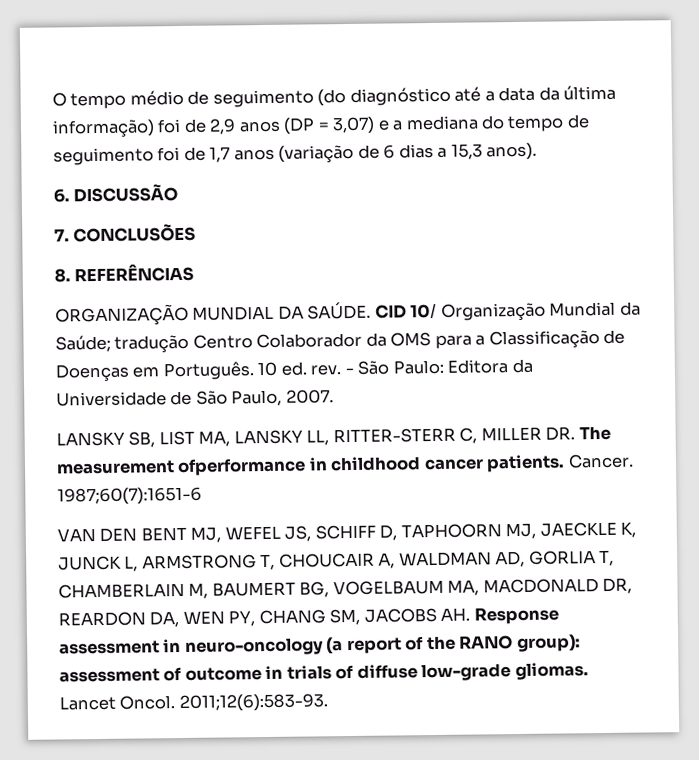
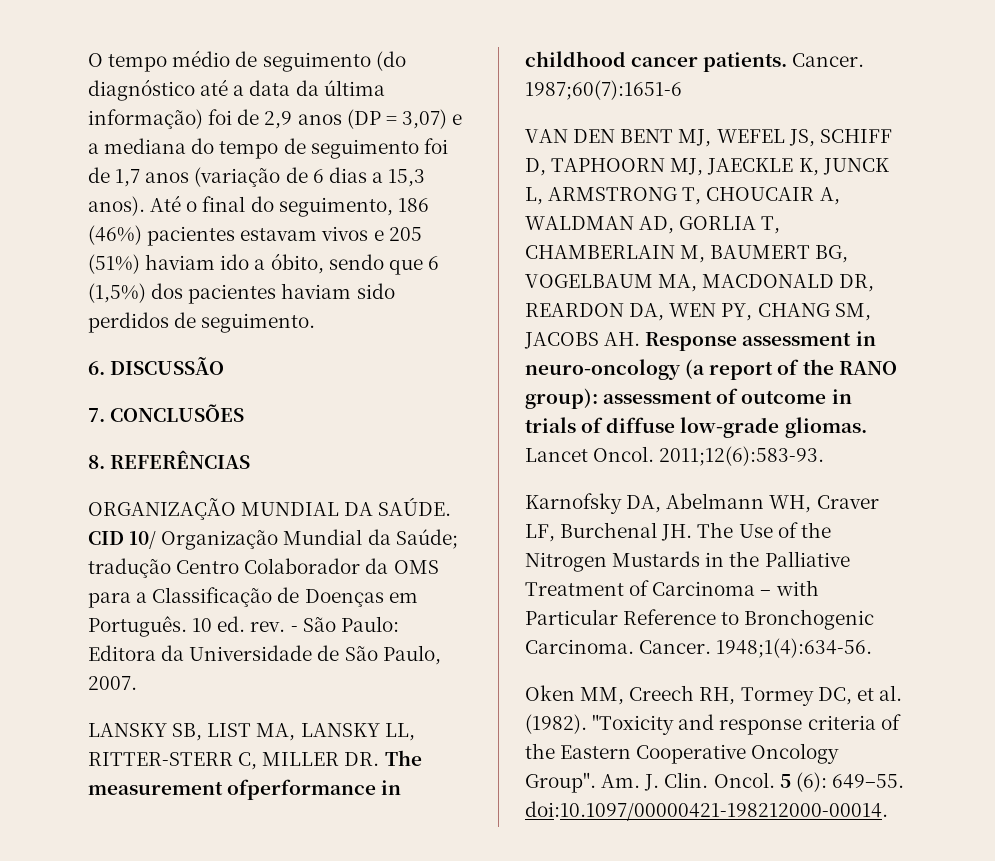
(538, 151) none -> [150,195,429,217] [88,225,422,246] [88,253,439,275] [88,283,395,304] [88,312,316,333] Até o final do seguimento, 186 (46%) pacientes estavam vivos e 205 (51%) haviam ido a óbito, sendo que 6 (1,5%) dos pacientes haviam sido perdidos de seguimento.
(328, 703) none -> [525,493,879,514] [525,522,831,542] [525,551,850,572] [525,580,819,596] [525,609,875,630] [525,638,873,658] [525,685,902,706] [525,714,901,735] [525,743,840,764] [525,772,904,793] [525,801,888,821] // Karnofsky DA, Abelmann WH, Craver LF, Burchenal JH. The Use of the Nitrogen Mustards in the Palliative Treatment of Carcinoma – with Particular Reference to Bronchogenic Carcinoma. Cancer. 1948;1(4):634-56. // Oken MM, Creech RH, Tormey DC, et al. (1982). "Toxicity and response criteria of the Eastern Cooperative Oncology Group". Am. J. Clin. Oncol. 5 (6): 649–55. doi:10.1097/00000421-198212000-00014.

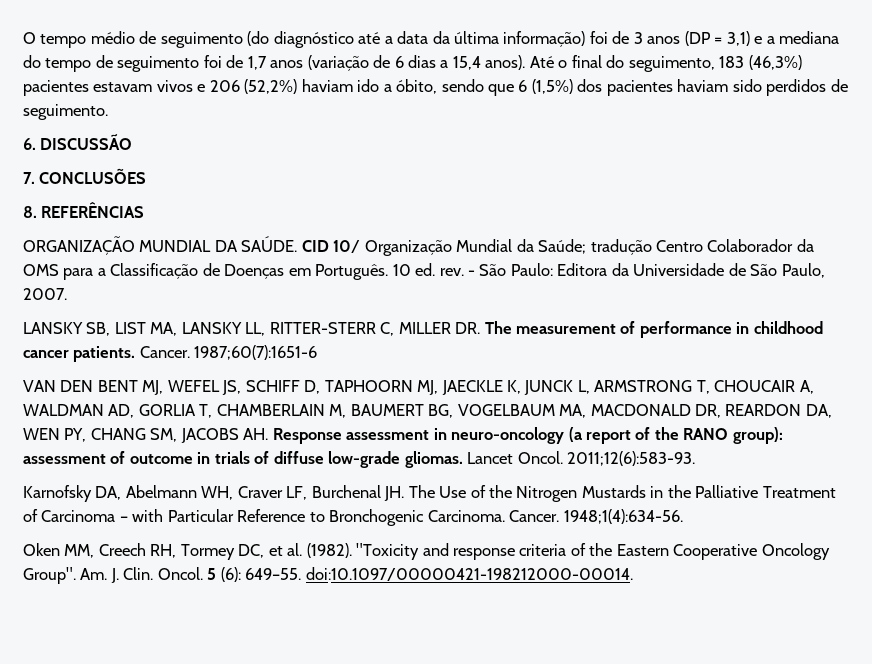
[264,111,293,129] 2,9 -> [633,32,643,44] 3
[401,109,447,129] 3,07) -> [726,31,750,46] 3,1)
[388,169,426,187] 15,3 -> [452,56,481,70] 15,4
[397,198,429,212] [88,225,142,245] 186 (46%) -> [719,55,802,70] 183 (46,3%)
[388,227,422,241] [88,254,140,274] 205 (51%) -> [209,79,298,94] 206 (52,2%)
[227,779,377,800] ofperformance -> [620,321,732,338] of performance

